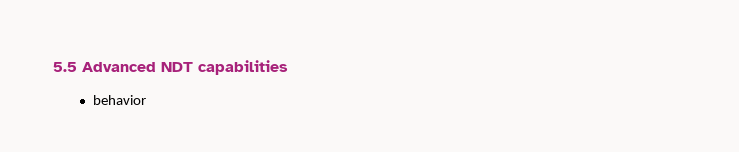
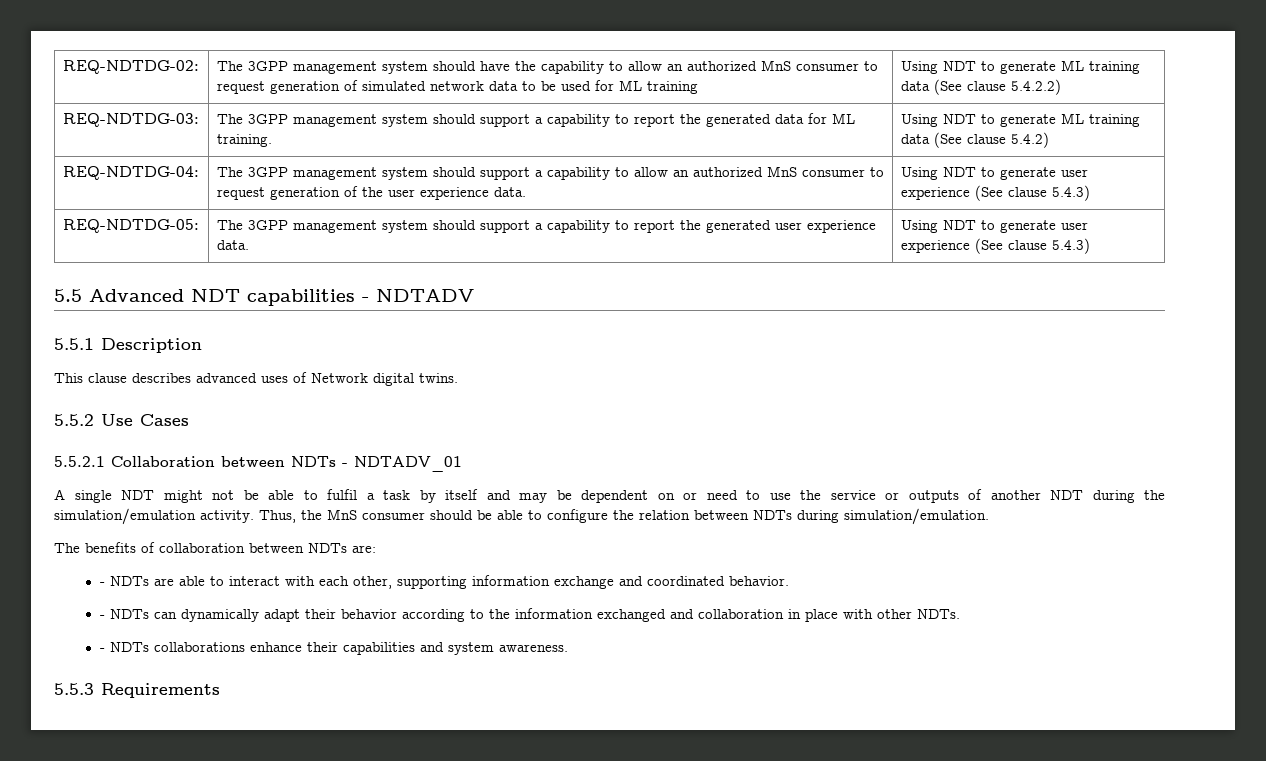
[53,60,288,75] [93,95,147,105] 5.5 Advanced NDT capabilities // behavior -> [62,60,199,74] [216,60,878,74] [216,80,698,94] [900,60,1140,74] [900,79,1061,95] [62,113,199,127] [216,113,855,127] [216,134,272,147] [900,113,1140,127] [900,132,1049,148] [62,166,199,180] [216,166,884,180] [216,186,526,200] [900,167,1088,180] [900,185,1090,201] [62,219,199,233] [216,220,876,233] [216,240,249,250] [900,220,1088,233] [900,238,1090,254] [54,289,474,306] [54,338,202,353] [54,372,458,386] [54,414,189,426] [54,456,462,472] [54,489,1165,503] [54,508,989,525] [54,542,376,553] [99,575,789,589] [99,608,960,622] [99,642,568,655] [54,683,220,698] REQ-NDTDG-02: | The 3GPP management system should have the capability to allow an authorized MnS consumer to request generation of simulated network data to be used for ML training | Using NDT to generate ML training data (See clause 5.4.2.2) // REQ-NDTDG-03: | The 3GPP management system should support a capability to report the generated data for ML training. | Using NDT to generate ML training data (See clause 5.4.2) // REQ-NDTDG-04: | The 3GPP management system should support a capability to allow an authorized MnS consumer to request generation of the user experience data. | Using NDT to generate user experience (See clause 5.4.3) // REQ-NDTDG-05: | The 3GPP management system should support a capability to report the generated user experience data. | Using NDT to generate user experience (See clause 5.4.3) // 5.5 Advanced NDT capabilities - NDTADV // 5.5.1 Description // This clause describes advanced uses of Network digital twins. // 5.5.2 Use Cases // 5.5.2.1 Collaboration between NDTs - NDTADV_01 // A single NDT might not be able to fulfil a task by itself and may be dependent on or need to use the service or outputs of another NDT during the simulation/emulation activity. Thus, the MnS consumer should be able to configure the relation between NDTs during simulation/emulation. // The benefits of collaboration between NDTs are: // - NDTs are able to interact with each other, supporting information exchange and coordinated behavior. // - NDTs can dynamically adapt their behavior according to the information exchanged and collaboration in place with other NDTs. // - NDTs collaborations enhance their capabilities and system awareness. // 5.5.3 Requirements

